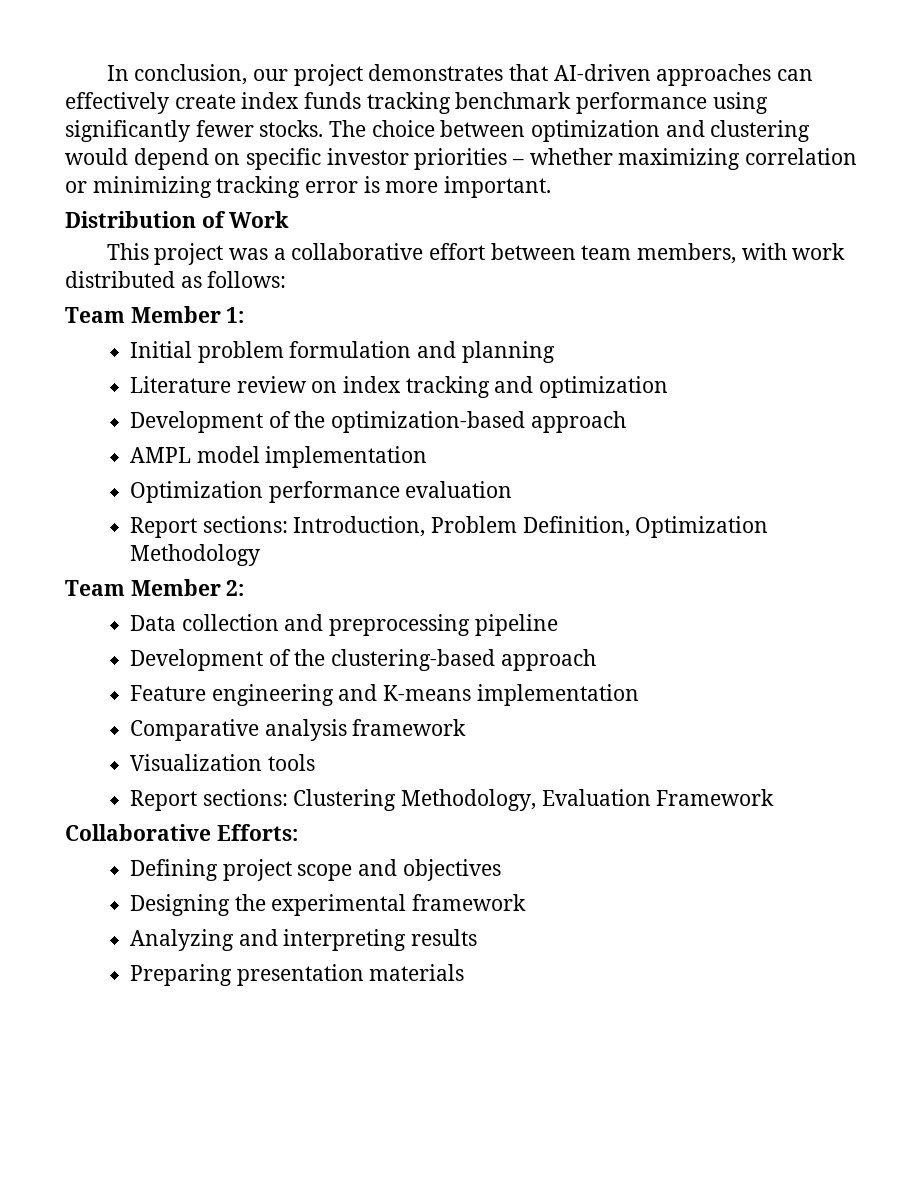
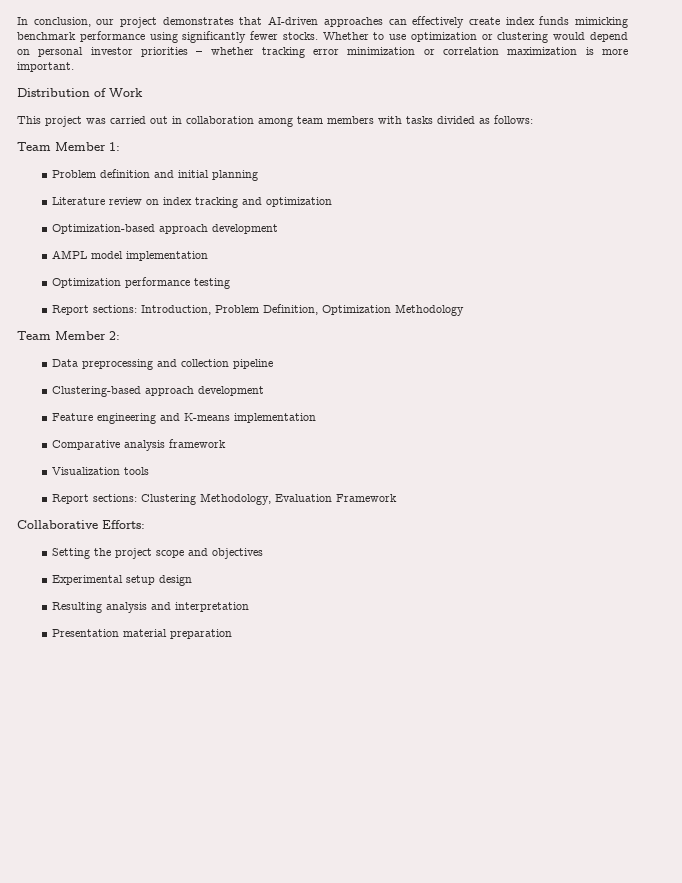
[366,92,451,114] tracking -> [575,17,628,28] mimicking
[329,120,705,142] The choice between optimization and -> [322,32,493,42] Whether to use optimization or
[246,148,322,170] specific -> [38,47,84,57] personal
[618,148,858,170] [65,176,359,198] maximizing correlation or minimizing tracking error -> [261,47,578,58] tracking error minimization or correlation maximization
[273,243,846,264] [65,271,175,288] a collaborative effort between team members, with work distributed -> [110,116,475,127] carried out in collaboration among team members with tasks divided
[129,341,456,363] Initial problem formulation and -> [52,169,210,178] Problem definition and initial
[129,411,626,433] Development of the optimization-based approach -> [52,224,279,234] Optimization-based approach development
[405,481,513,498] evaluation -> [194,278,231,289] testing
[181,614,558,636] [129,649,596,671] collection and preprocessing pipeline // Development of the clustering-based approach -> [82,359,274,370] [52,386,265,397] preprocessing and collection pipeline // Clustering-based approach development
[129,859,218,881] Defining -> [52,548,112,559] Setting the
[129,894,526,916] [129,929,477,951] [129,964,465,986] Designing the experimental framework // Analyzing and interpreting results // Preparing presentation materials -> [52,575,193,586] [52,602,250,613] [52,629,233,639] Experimental setup design // Resulting analysis and interpretation // Presentation material preparation

